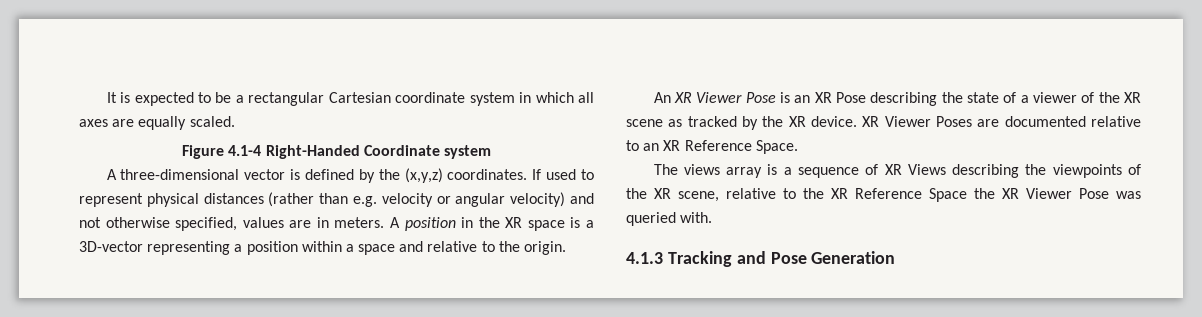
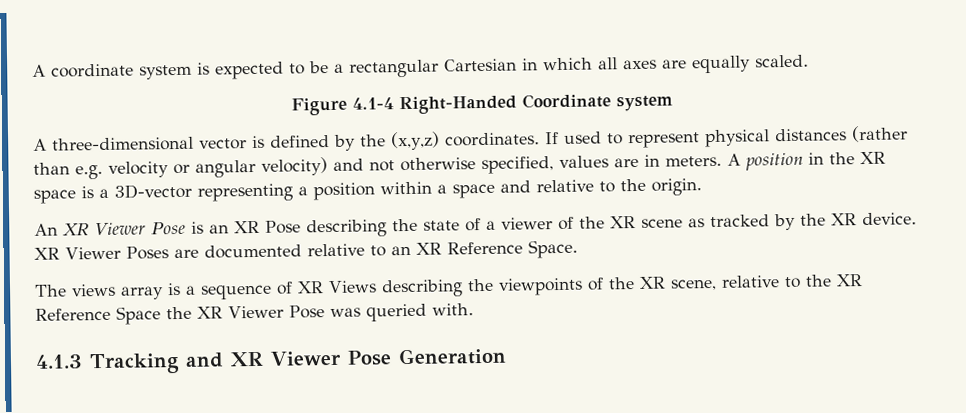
[106,92,117,103] It -> [32,63,192,80] A coordinate system
[395,92,515,106] coordinate system -> (517, 65) none
(766, 257) none -> [229,350,342,367] XR Viewer

